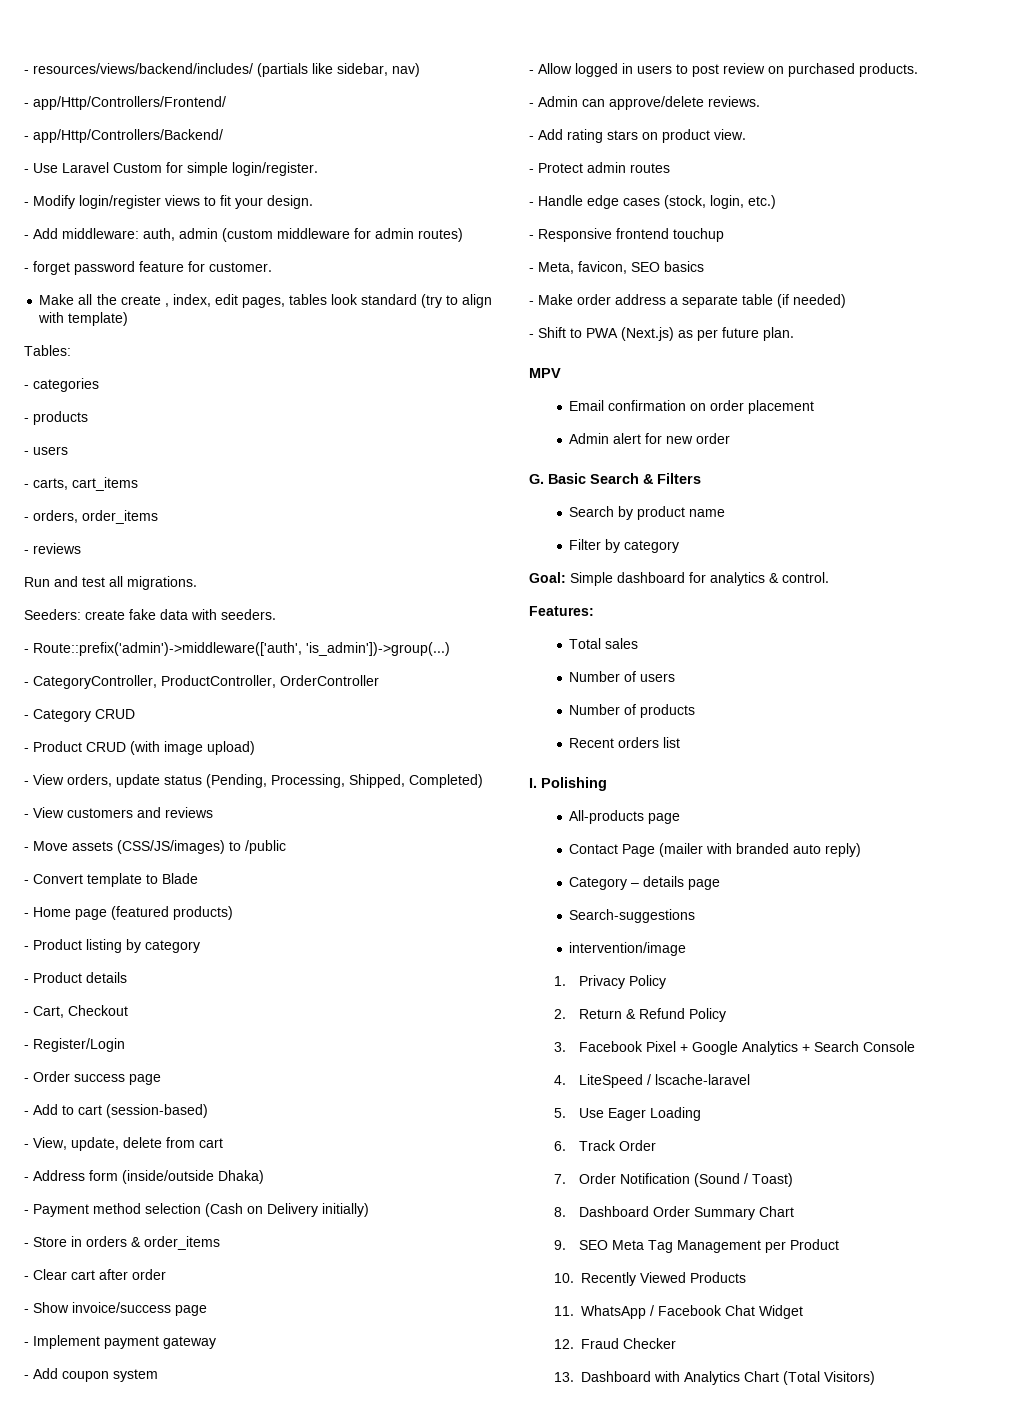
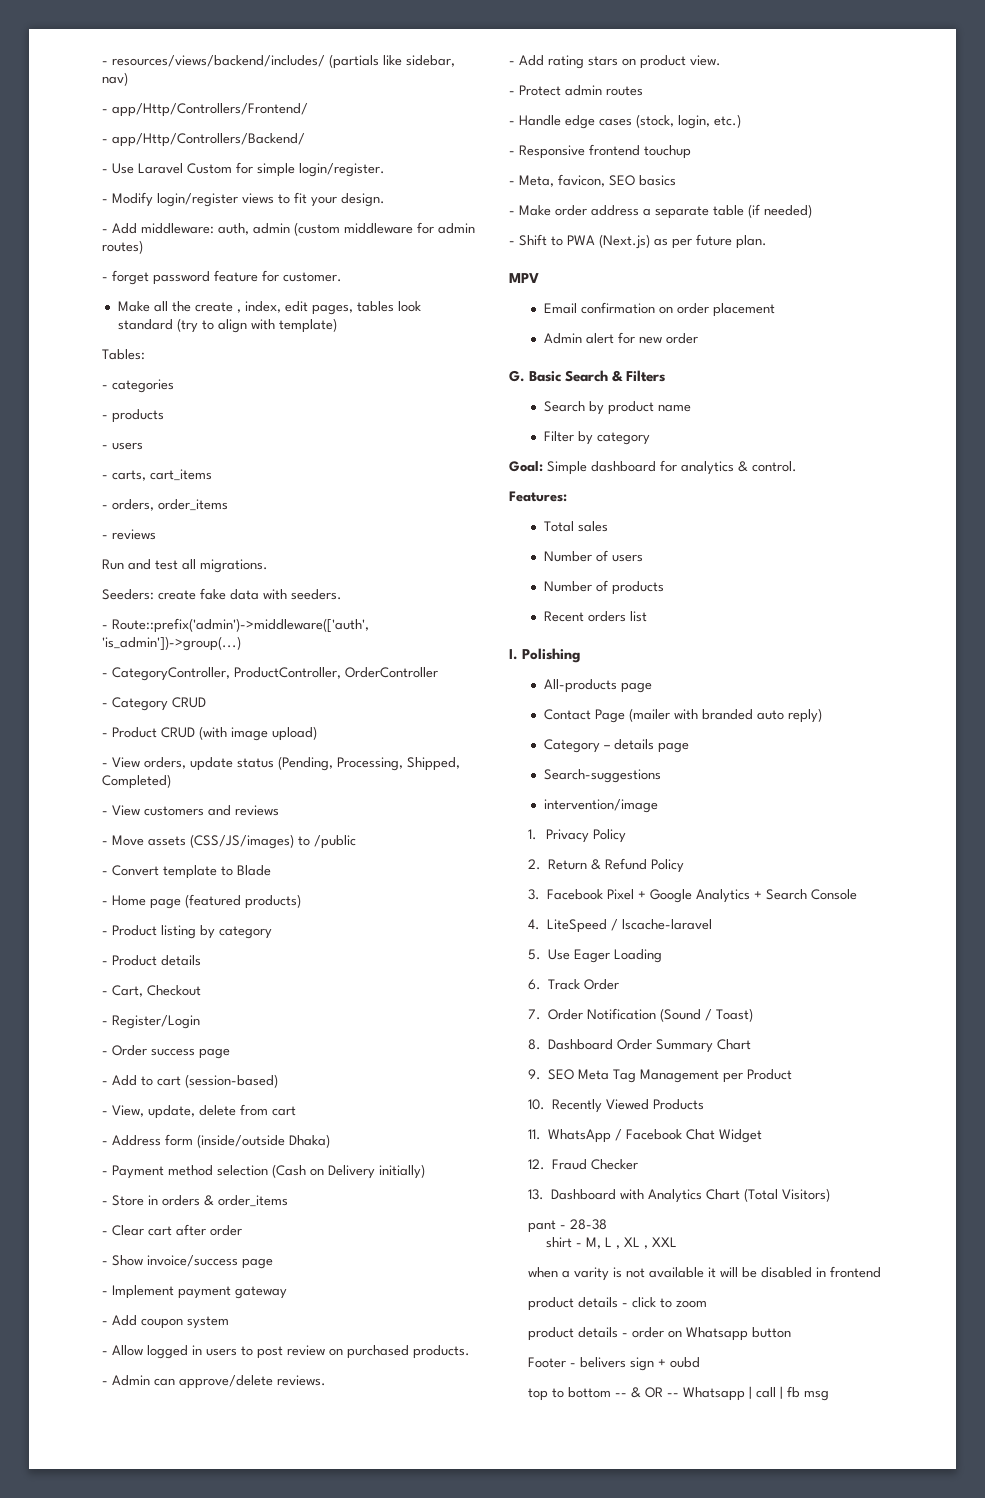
(875, 1378) none -> [527,1219,607,1233] [546,1237,678,1249] [527,1266,881,1281] [527,1297,707,1311] [527,1327,791,1341] [527,1357,700,1371] [527,1386,829,1401] // pant - 28-38 // shirt - M, L , XL , XXL // when a varity is not available it will be disabled in frontend // product details - click to zoom // product details - order on Whatsapp button // Footer - belivers sign + oubd // top to bottom -- & OR -- Whatsapp | call | fb msg

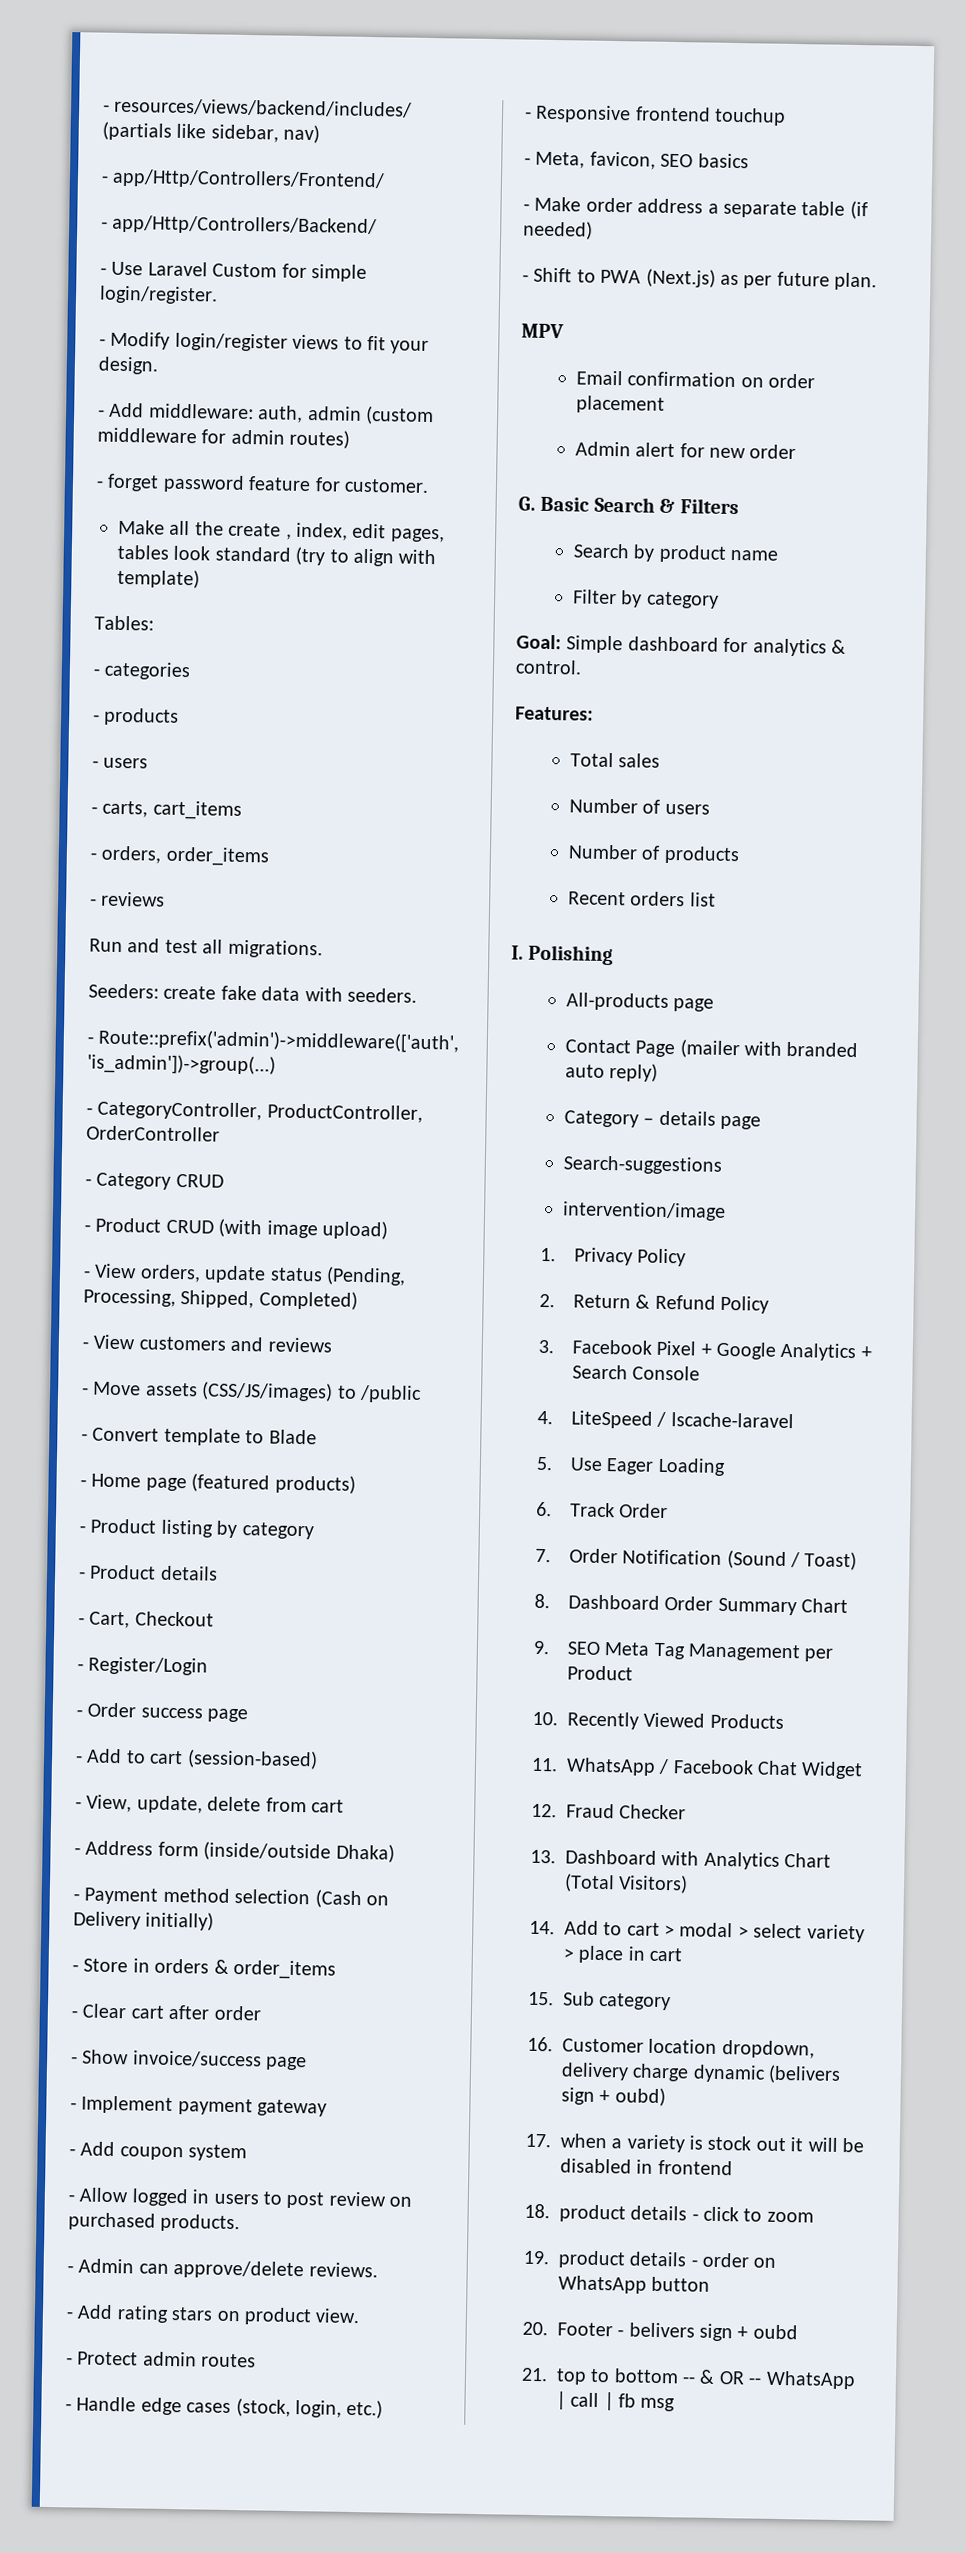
[527,1219,607,1233] [546,1237,678,1249] [527,1267,704,1281] pant - 28-38 // shirt - M, L , XL , XXL // when a varity is not available -> [528,1920,865,1943] [562,1945,684,1964] [527,1991,672,2011] [526,2036,815,2059] [560,2062,842,2084] [560,2087,666,2107] [524,2133,786,2153] 14. Add to cart > modal > select variety > place in cart // 15. Sub category // 16. Customer location dropdown, delivery charge dynamic (belivers sign + oubd) // 17. when a variety is stock out
(881, 1272) none -> [523,2203,550,2219] 18.
(707, 1304) none -> [522,2250,550,2265] 19.
[685,1327,748,1341] Whatsapp -> [557,2275,647,2294] WhatsApp
(791, 1332) none -> [521,2321,548,2336] 20.
(700, 1362) none -> [520,2367,548,2382] 21.
[682,1387,745,1401] Whatsapp -> [765,2370,856,2390] WhatsApp

